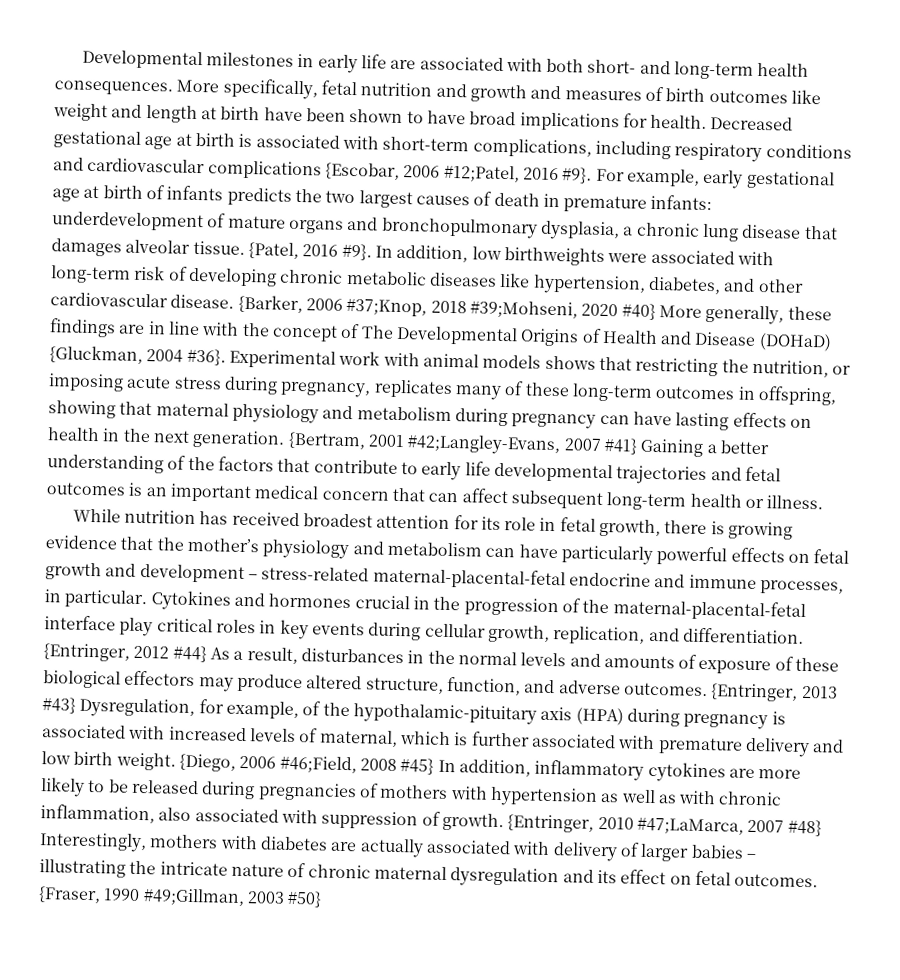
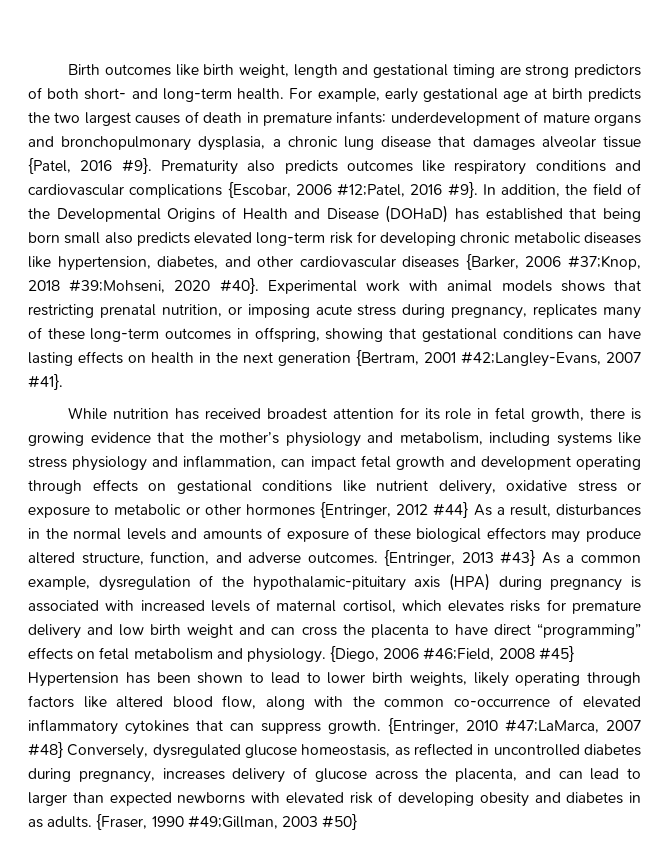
[81,49,810,80] [54,78,821,105] [53,103,794,132] [53,130,852,163] [53,157,593,184] Developmental milestones in early life are associated with both short- and long-term health consequences. More specifically, fetal nutrition and growth and measures of birth outcomes like weight and length at birth have been shown to have broad implications for health. Decreased gestational age at birth is associated with short-term complications, including respiratory conditions and cardiovascular complications {Escobar, 2006 #12;Patel, 2016 #9}. -> [68,64,641,78] [28,87,285,102] Birth outcomes like birth weight, length and gestational timing are strong predictors of both short- and long-term health.
[145,184,224,201] of infants -> (583, 93) none
[192,240,245,255] tissue. -> [603,136,641,148] tissue
[374,244,774,266] In addition, low birthweights were associated with -> [160,160,641,175] [28,182,641,198] [28,205,641,223] [28,232,253,246] Prematurity also predicts outcomes like respiratory conditions and cardiovascular complications {Escobar, 2006 #12;Patel, 2016 #9}. In addition, the field of the Developmental Origins of Health and Disease (DOHaD) has established that being born small also predicts elevated
[168,266,188,281] of -> [356,231,376,243] for
[170,294,235,309] disease. -> [402,256,460,268] diseases
[621,303,832,325] [49,318,832,352] [49,345,226,366] #40} More generally, these findings are in line with the concept of The Developmental Origins of Health and Disease (DOHaD) {Gluckman, 2004 #36}. -> [219,278,259,294] #40}.
[721,359,749,373] the -> [99,304,156,318] prenatal
[155,402,597,429] maternal physiology and metabolism during pregnancy -> [421,328,573,342] gestational conditions
[192,429,286,449] generation. -> [278,352,351,366] generation
[603,438,770,457] [47,454,781,486] [46,482,824,511] #41} Gaining a better understanding of the factors that contribute to early life developmental trajectories and fetal outcomes is an important medical concern that can affect subsequent long-term health or illness. -> [28,374,63,390] #41}.
[386,541,850,566] [45,562,844,595] [44,589,806,621] [44,615,804,645] metabolism can have particularly powerful effects on fetal growth and development – stress-related maternal-placental-fetal endocrine and immune processes, in particular. Cytokines and hormones crucial in the progression of the maternal-placental-fetal interface play critical roles in key events during cellular growth, replication, and differentiation. -> [399,432,641,447] [28,455,642,471] [28,479,641,495] [28,504,315,518] metabolism, including systems like stress physiology and inflammation, can impact fetal growth and development operating through effects on gestational conditions like nutrient delivery, oxidative stress or exposure to metabolic or other hormones
[79,697,299,720] Dysregulation, for example, -> [541,552,641,564] [28,576,191,591] As a common example, dysregulation
[318,729,656,750] maternal, which is further associated with -> [276,599,566,613] maternal cortisol, which elevates risks for
[115,752,176,771] weight. -> [187,623,642,638] [28,647,326,663] weight and can cross the placenta to have direct “programming” effects on fetal metabolism and physiology.
[437,759,802,783] [40,777,783,807] [40,804,441,830] In addition, inflammatory cytokines are more likely to be released during pregnancies of mothers with hypertension as well as with chronic inflammation, also associated with suppression of -> [28,672,641,687] [28,695,641,710] [28,719,321,735] Hypertension has been shown to lead to lower birth weights, likely operating through factors like altered blood flow, along with the common co-occurrence of elevated inflammatory cytokines that can suppress
[39,832,756,862] [39,859,819,888] Interestingly, mothers with diabetes are actually associated with delivery of larger babies – illustrating the intricate nature of chronic maternal dysregulation and its effect on fetal outcomes. -> [67,743,641,759] [28,767,641,783] [28,791,641,807] [28,816,93,828] Conversely, dysregulated glucose homeostasis, as reflected in uncontrolled diabetes during pregnancy, increases delivery of glucose across the placenta, and can lead to larger than expected newborns with elevated risk of developing obesity and diabetes in as adults.

